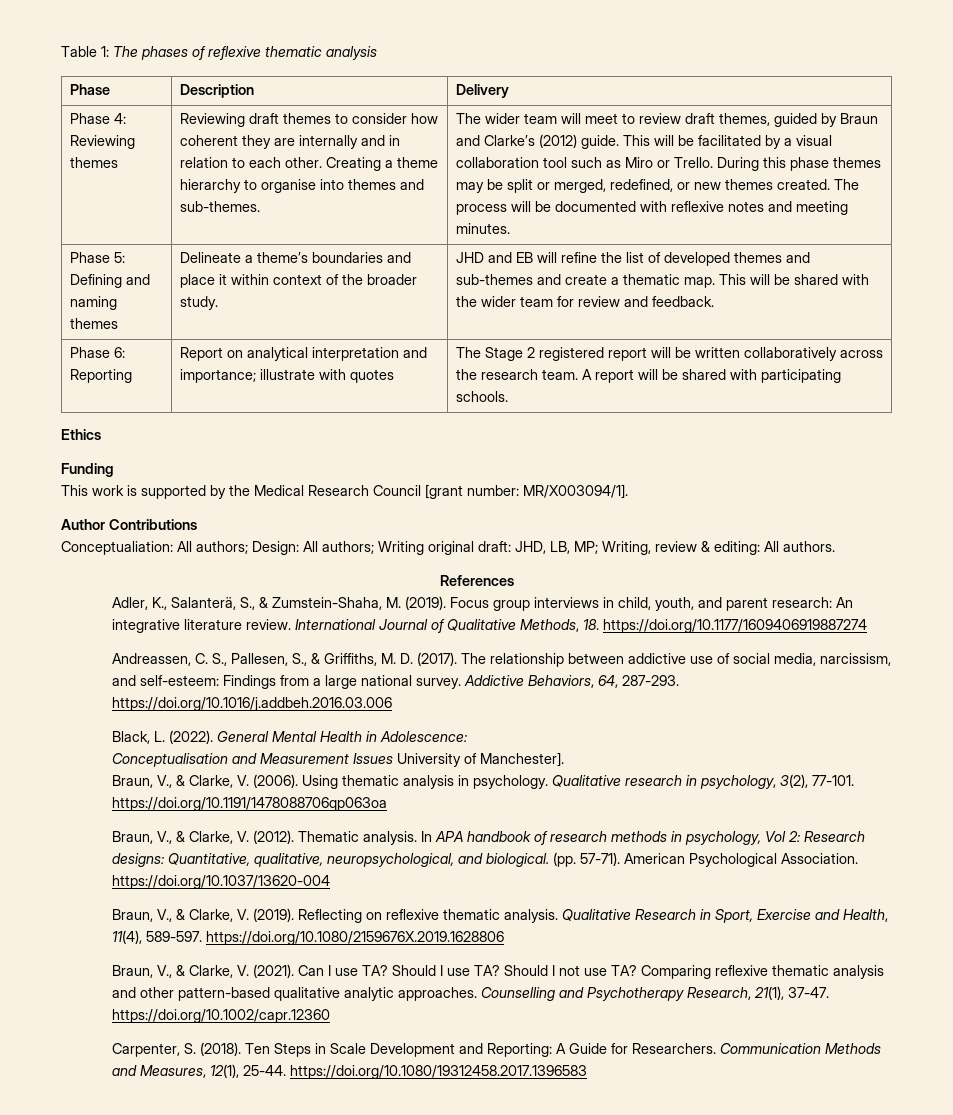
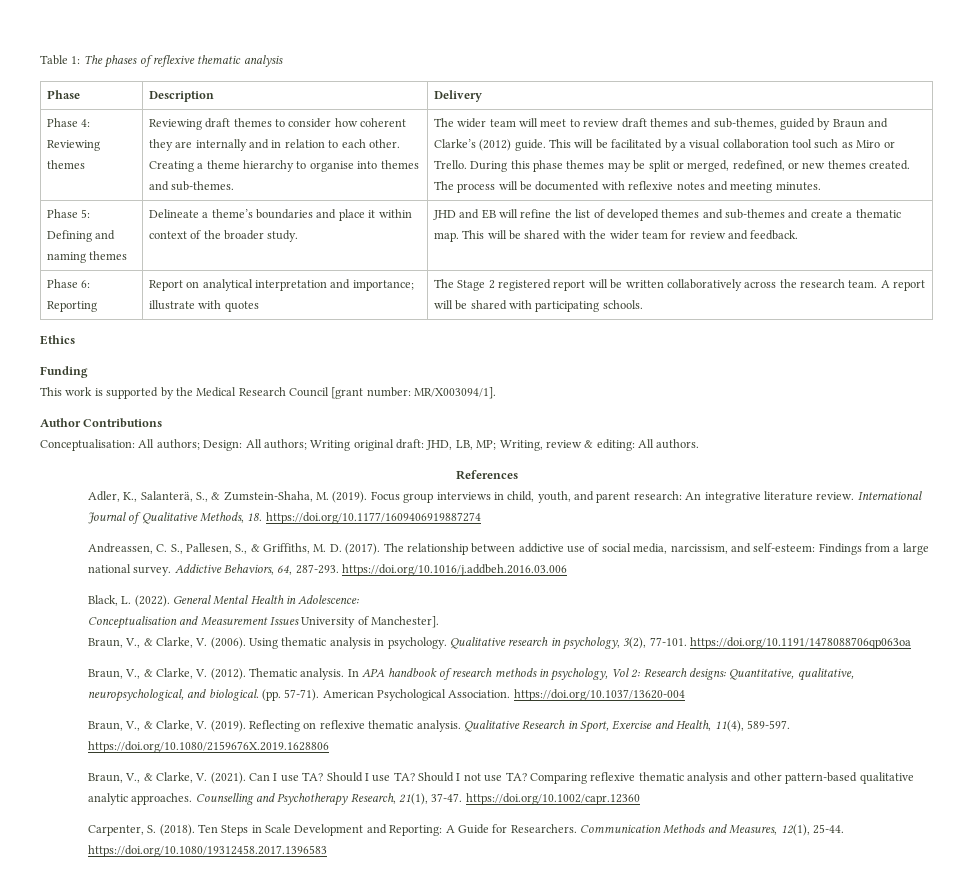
[718,113,770,126] themes, -> [649,118,777,129] themes and sub-themes,
[61,541,173,555] Conceptualiation: -> [40,439,135,451] Conceptualisation:

